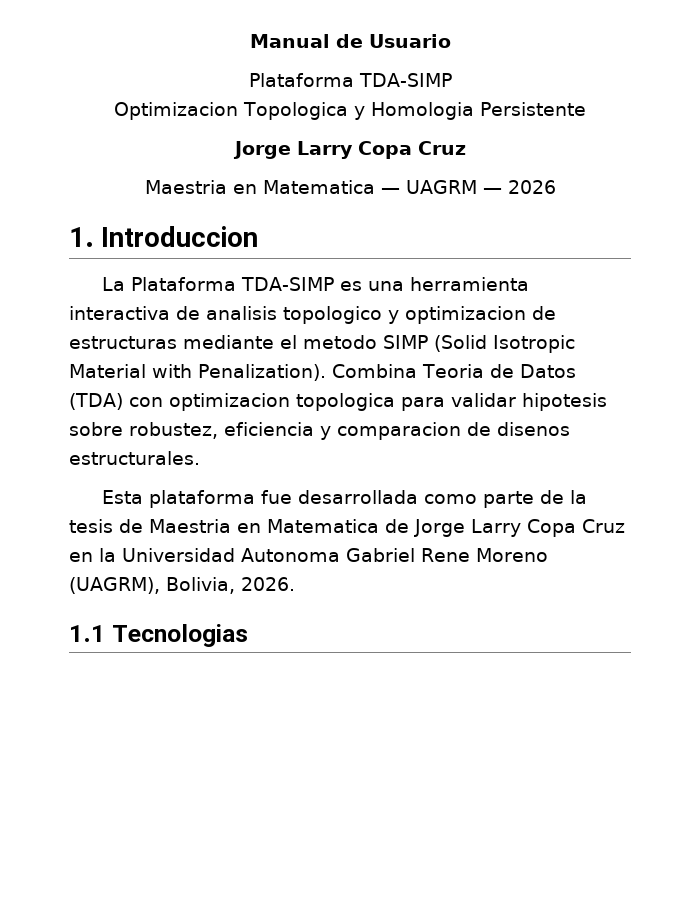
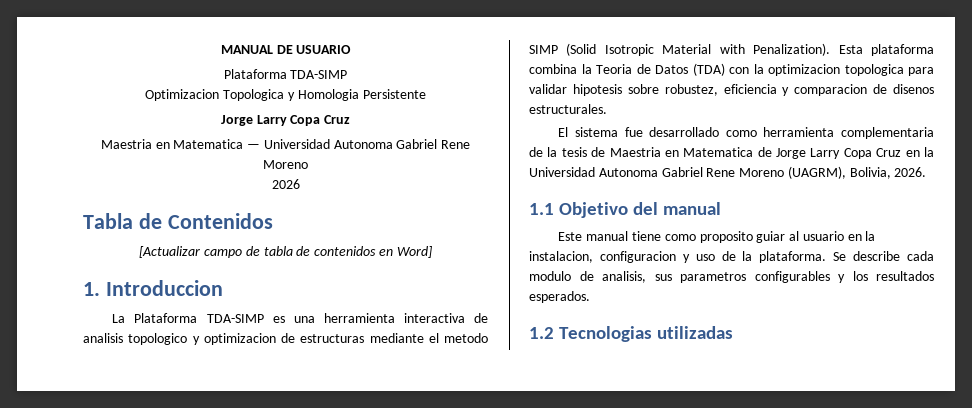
[249,34,451,48] Manual de Usuario -> [220,45,352,54] MANUAL DE USUARIO
[405,180,556,194] UAGRM — 2026 -> [263,139,471,149] [263,160,308,169] [271,179,300,189] [83,213,273,229] [139,246,432,258] Universidad Autonoma Gabriel Rene Moreno // 2026 // Tabla de Contenidos // [Actualizar campo de tabla de contenidos en Word]
[331,364,417,378] Combina -> [838,44,934,56] [529,64,592,74] Esta plataforma combina la
(163, 402) none -> [753,64,764,74] la
[102,490,535,508] Esta plataforma fue desarrollada como parte -> [558,127,934,139] El sistema fue desarrollado como herramienta complementaria
[111,624,248,647] Tecnologias -> [559,202,722,218] [558,231,876,243] [529,251,934,263] [529,271,934,283] [529,291,590,303] [529,326,734,342] Objetivo del manual // Este manual tiene como proposito guiar al usuario en la instalacion, configuracion y uso de la plataforma. Se describe cada modulo de analisis, sus parametros configurables y los resultados esperados. // 1.2 Tecnologias utilizadas

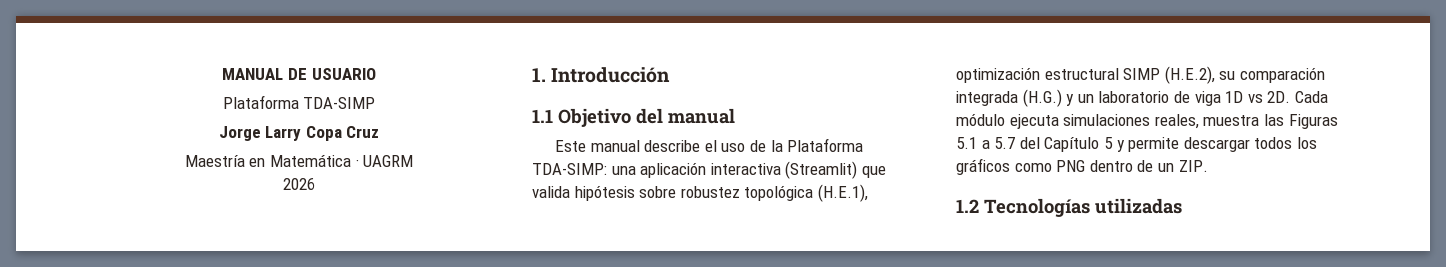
[145,89,426,101] // Optimizacion Topologica y Homologia Persistente -> (376, 103) none
[100,139,471,149] [263,160,308,169] [271,179,300,189] [83,213,273,229] [139,246,432,258] [83,280,223,296] [112,313,488,323] [83,333,488,345] [529,43,934,56] [529,63,934,76] [529,84,934,96] [529,104,607,114] [558,127,934,139] [529,147,934,159] [529,166,927,179] Maestria en Matematica — Universidad Autonoma Gabriel Rene Moreno // 2026 // Tabla de Contenidos // [Actualizar campo de tabla de contenidos en Word] // 1. Introduccion // La Plataforma TDA-SIMP es una herramienta interactiva de analisis topologico y optimizacion de estructuras mediante el metodo SIMP (Solid Isotropic Material with Penalization). Esta plataforma combina la Teoria de Datos (TDA) con la optimizacion topologica para validar hipotesis sobre robustez, eficiencia y comparacion de disenos estructurales. // El sistema fue desarrollado como herramienta complementaria de la tesis de Maestria en Matematica de Jorge Larry Copa Cruz en la Universidad Autonoma Gabriel Rene Moreno (UAGRM), Bolivia, 2026. -> [184,154,414,167] [283,178,315,190] [532,67,671,83] Maestría en Matemática · UAGRM // 2026 // 1. Introducción
[631,231,876,243] [529,251,934,263] [529,271,934,283] [529,291,590,303] tiene como proposito guiar al usuario en la instalacion, configuracion y uso de la plataforma. Se describe cada modulo de analisis, sus parametros configurables y los resultados esperados. -> [644,138,864,152] [532,161,886,179] [532,184,868,202] [956,66,1325,84] [956,89,1328,107] [956,113,1338,129] [956,137,1317,152] [956,158,1208,175] describe el uso de la Plataforma TDA-SIMP: una aplicación interactiva (Streamlit) que valida hipótesis sobre robustez topológica (H.E.1), optimización estructural SIMP (H.E.2), su comparación integrada (H.G.) y un laboratorio de viga 1D vs 2D. Cada módulo ejecuta simulaciones reales, muestra las Figuras 5.1 a 5.7 del Capítulo 5 y permite descargar todos los gráficos como PNG dentro de un ZIP.
[559,326,653,342] Tecnologias -> [984,198,1090,217] Tecnologías

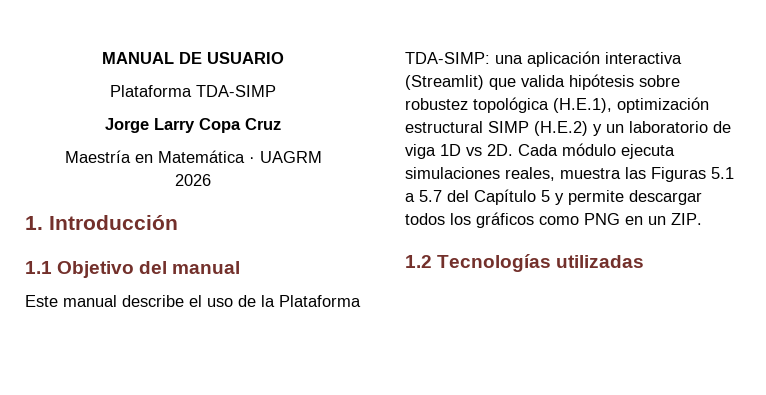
[1164,66,1325,84] [956,89,1062,107] (H.E.2), su comparación integrada (H.G.) -> [534,121,588,136] (H.E.2)
[1089,160,1154,172] dentro de -> [625,216,643,225] en

